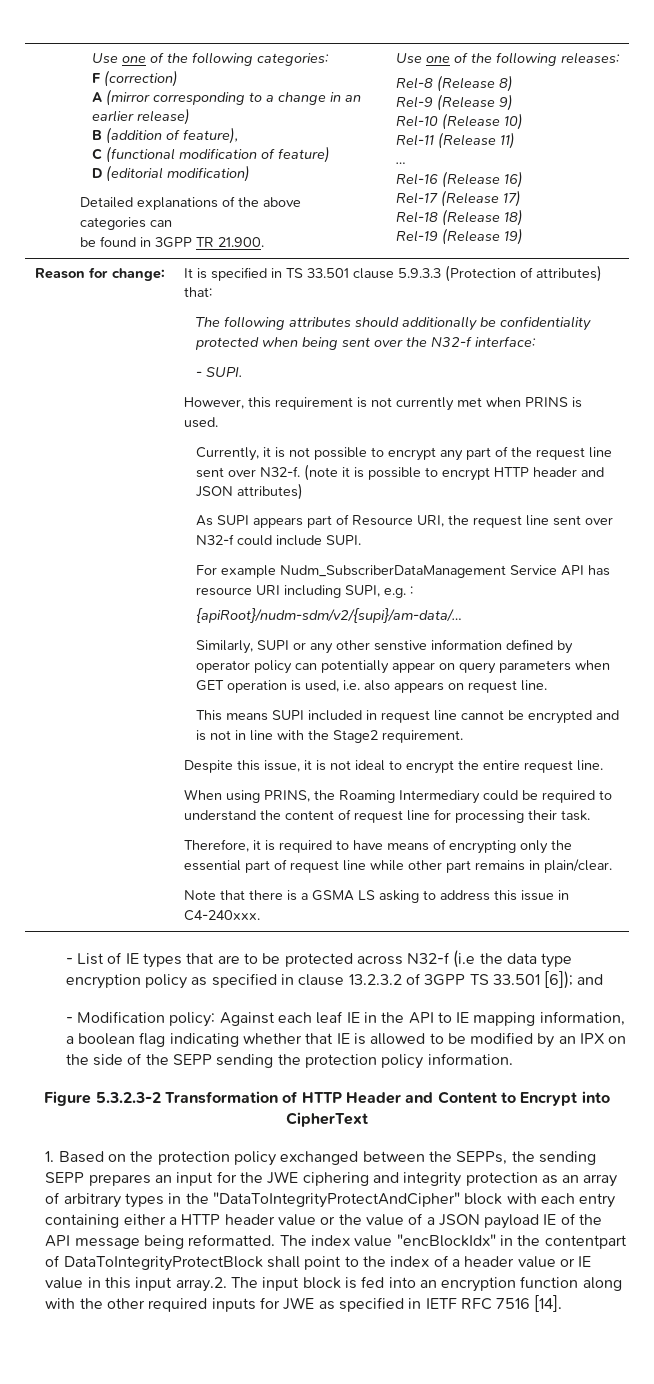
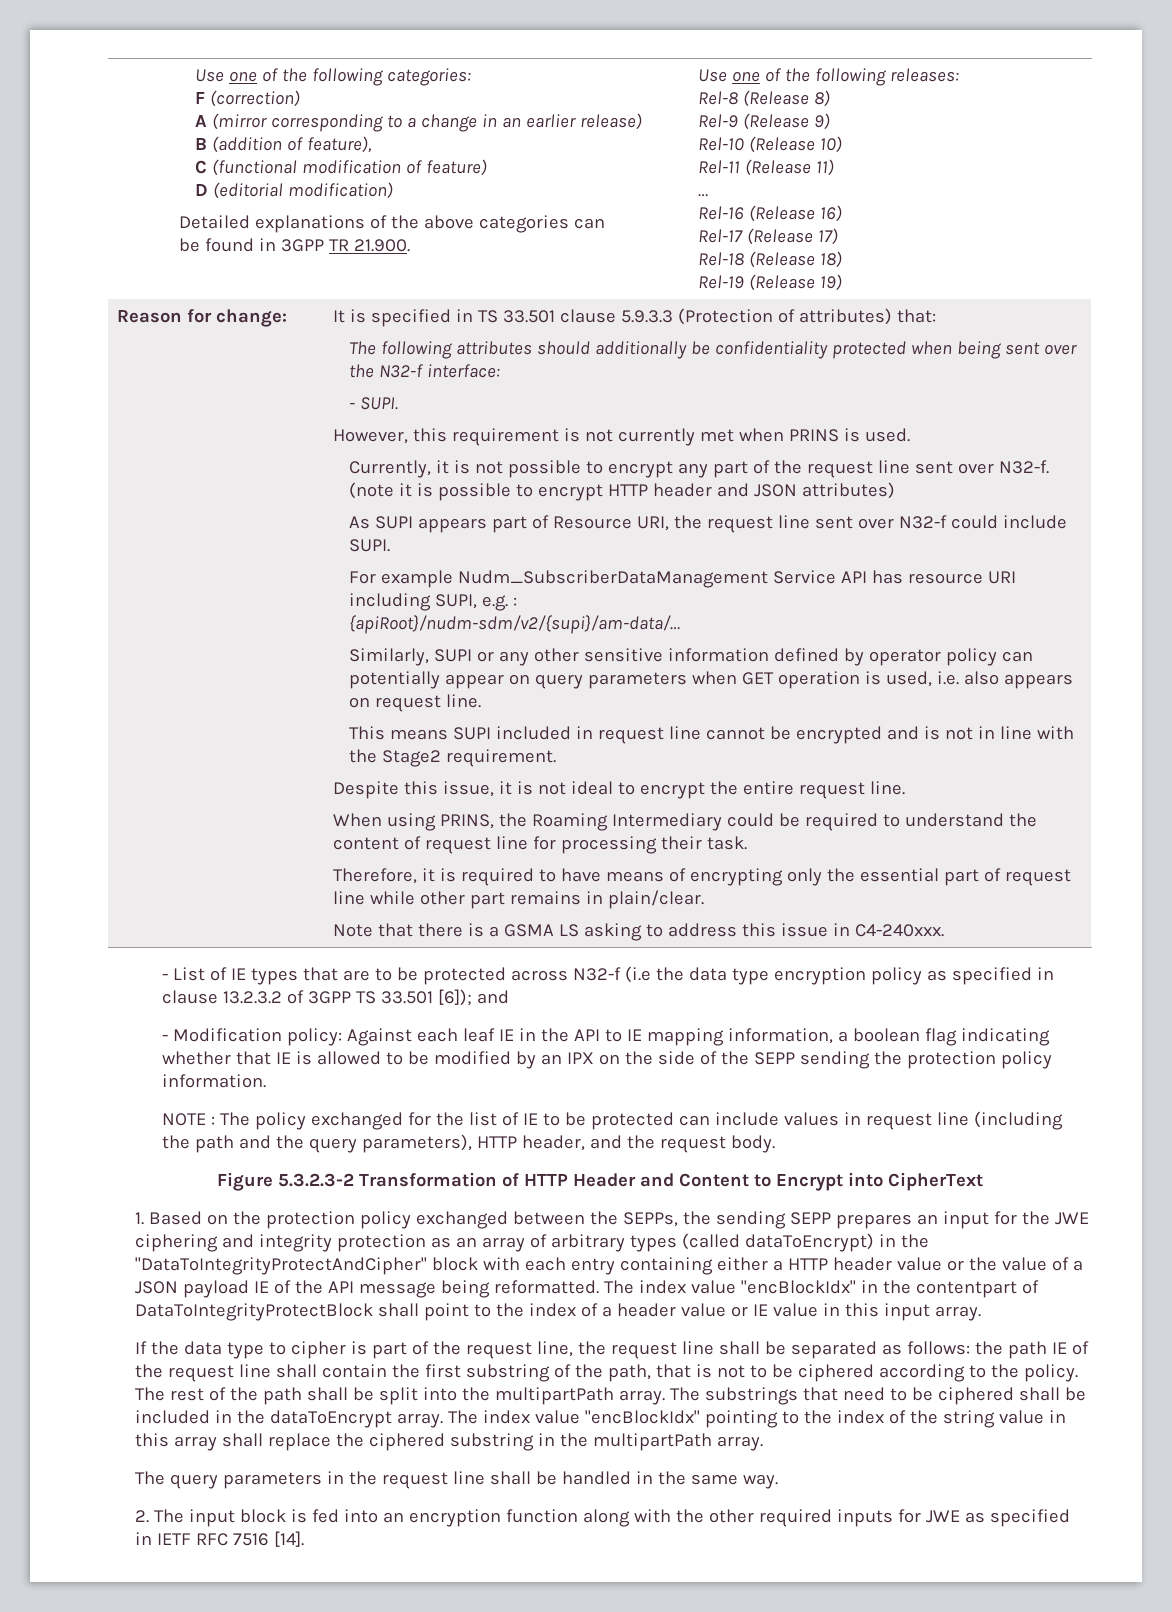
[373,640,427,651] senstive -> [584,648,664,662] sensitive
(513, 1059) none -> [162,1111,1064,1130] [162,1134,776,1153] // NOTE : The policy exchanged for the list of IE to be protected can include values in request line (including the path and the query parameters), HTTP header, and the request body.
(164, 1200) none -> [682,1233,875,1252] (called dataToEncrypt)
[175,1277,227,1292] array.2. -> [935,1306,982,1321] [135,1341,1090,1359] [135,1364,1079,1382] [135,1387,1087,1405] [135,1410,1067,1428] [135,1433,764,1451] [135,1471,779,1489] [135,1510,150,1523] array. // If the data type to cipher is part of the request line, the request line shall be separated as follows: the path IE of the request line shall contain the first substring of the path, that is not to be ciphered according to the policy. The rest of the path shall be split into the multipartPath array. The substrings that need to be ciphered shall be included in the dataToEncrypt array. The index value "encBlockIdx" pointing to the index of the string value in this array shall replace the ciphered substring in the multipartPath array. // The query parameters in the request line shall be handled in the same way. // 2.

